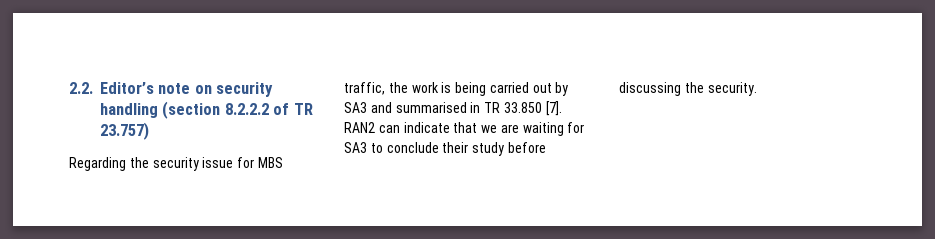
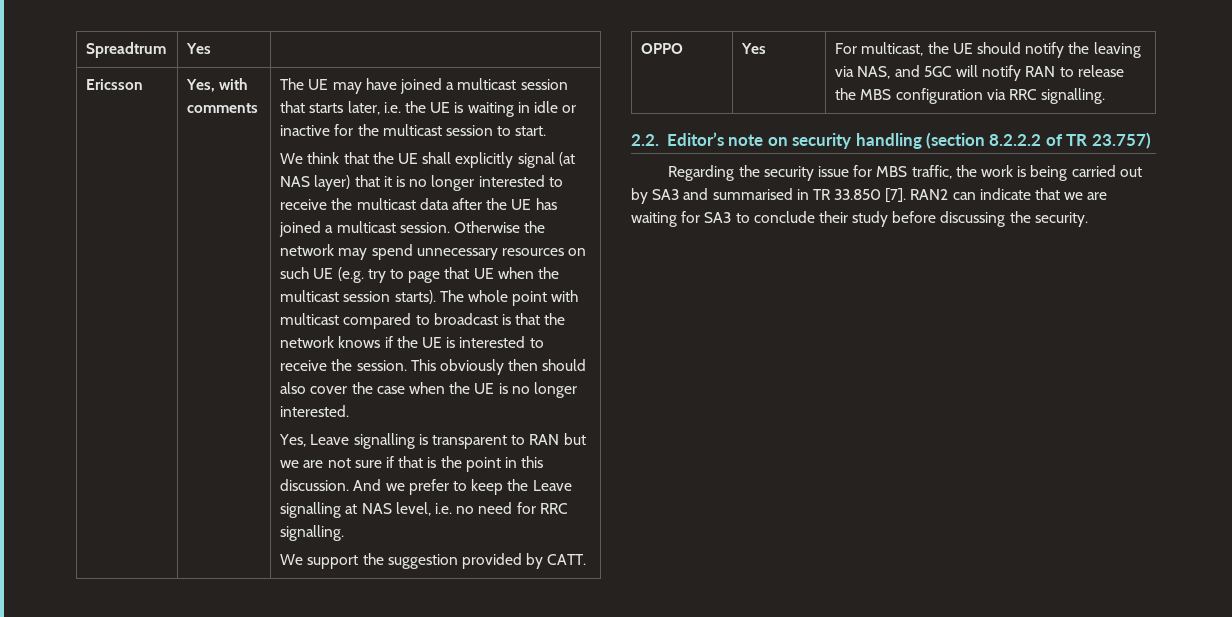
(69, 88) none -> [86,42,167,58] [186,43,212,54] [86,79,144,90] [186,78,249,92] [187,103,259,113] [280,78,568,94] [280,101,577,117] [280,124,547,136] [280,152,575,168] [280,175,563,191] [280,198,557,210] [279,221,546,237] [280,244,587,260] [280,267,559,283] [280,290,579,306] [280,313,566,329] [280,336,544,348] [280,359,587,375] [280,382,577,398] [280,405,350,417] [279,433,586,449] [280,456,544,472] [280,479,572,495] [280,502,568,518] [280,525,345,541] [280,553,587,569] [641,43,684,54] [741,43,767,54] [835,42,1141,58] [835,65,1124,81] [835,88,1106,104] Spreadtrum | Yes | // Ericsson | Yes, with comments | The UE may have joined a multicast session that starts later, i.e. the UE is waiting in idle or inactive for the multicast session to start. // We think that the UE shall explicitly signal (at NAS layer) that it is no longer interested to receive the multicast data after the UE has joined a multicast session. Otherwise the network may spend unnecessary resources on such UE (e.g. try to page that UE when the multicast session starts). The whole point with multicast compared to broadcast is that the network knows if the UE is interested to receive the session. This obviously then should also cover the case when the UE is no longer interested. // Yes, Leave signalling is transparent to RAN but we are not sure if that is the point in this discussion. And we prefer to keep the Leave signalling at NAS level, i.e. no need for RRC signalling. // We support the suggestion provided by CATT. // OPPO | Yes | For multicast, the UE should notify the leaving via NAS, and 5GC will notify RAN to release the MBS configuration via RRC signalling. //

